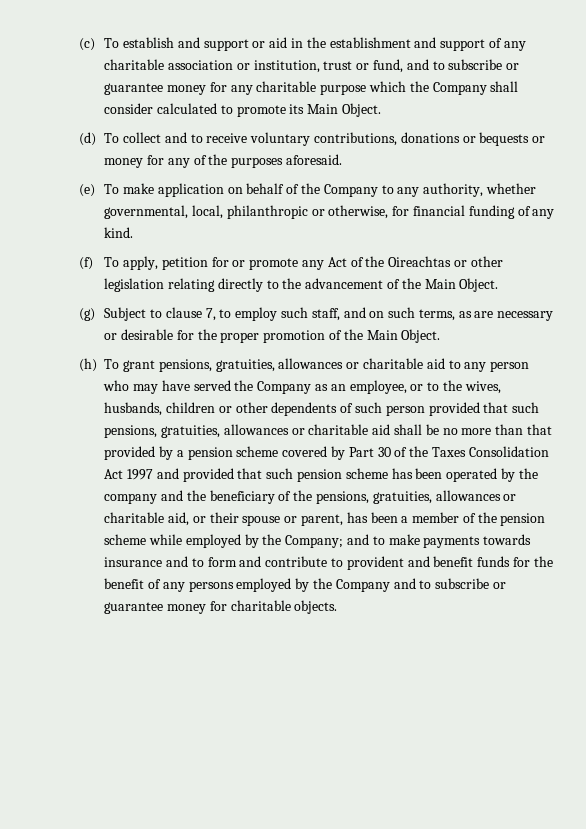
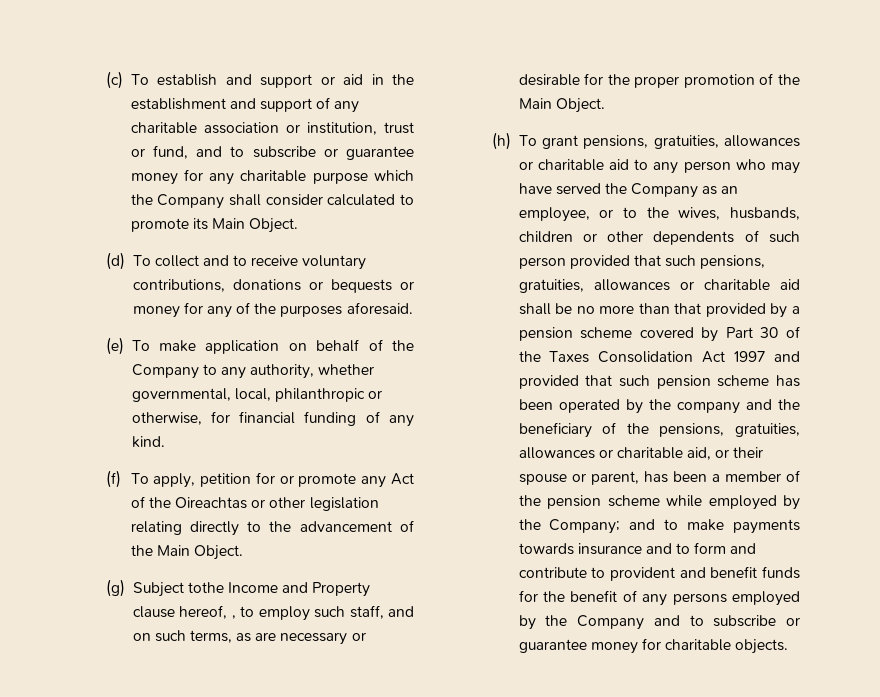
[150,307,216,321] to clause 7, -> [187,582,371,597] [132,605,236,619] tothe Income and Property clause hereof, ,

